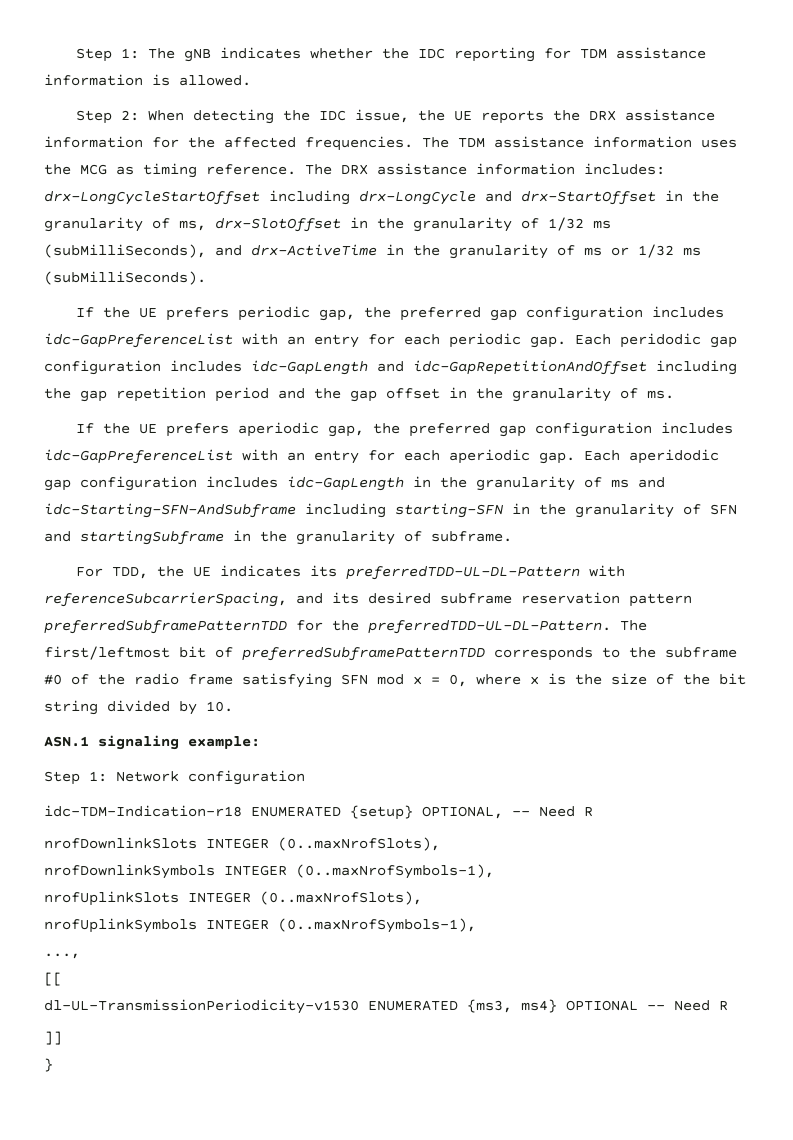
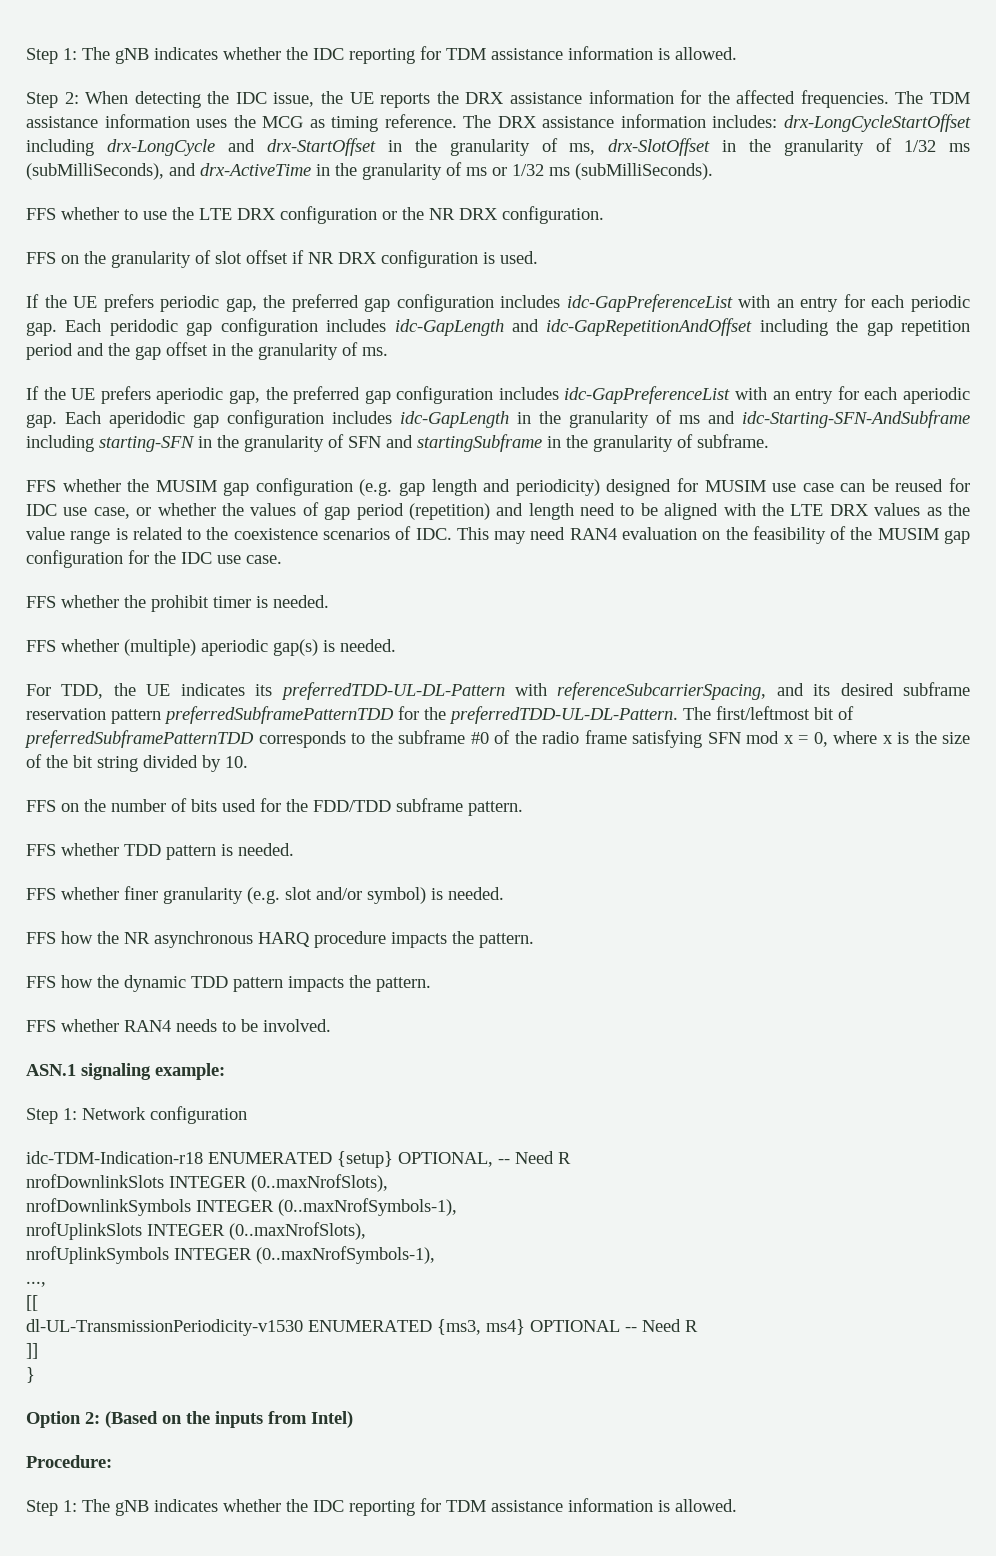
(206, 278) none -> [26,206,604,224] [26,250,538,268] // FFS whether to use the LTE DRX configuration or the NR DRX configuration. // FFS on the granularity of slot offset if NR DRX configuration is used.
(512, 536) none -> [26,478,970,496] [26,502,971,520] [26,526,971,544] [26,550,282,568] [26,595,329,612] [26,639,396,656] // FFS whether the MUSIM gap configuration (e.g. gap length and periodicity) designed for MUSIM use case can be reused for IDC use case, or whether the values of gap period (repetition) and length need to be aligned with the LTE DRX values as the value range is related to the coexistence scenarios of IDC. This may need RAN4 evaluation on the feasibility of the MUSIM gap configuration for the IDC use case. // FFS whether the prohibit timer is needed. // FFS whether (multiple) aperiodic gap(s) is needed.
(233, 706) none -> [26,798,523,816] [26,843,294,860] [26,886,504,904] [26,931,534,948] [26,975,431,992] [26,1019,331,1032] // FFS on the number of bits used for the FDD/TDD subframe pattern. // FFS whether TDD pattern is needed. // FFS whether finer granularity (e.g. slot and/or symbol) is needed. // FFS how the NR asynchronous HARQ procedure impacts the pattern. // FFS how the dynamic TDD pattern impacts the pattern. // FFS whether RAN4 needs to be involved.
(53, 1065) none -> [26,1411,353,1428] [26,1455,112,1468] [26,1498,737,1516] // Option 2: (Based on the inputs from Intel) // Procedure: // Step 1: The gNB indicates whether the IDC reporting for TDM assistance information is allowed.

